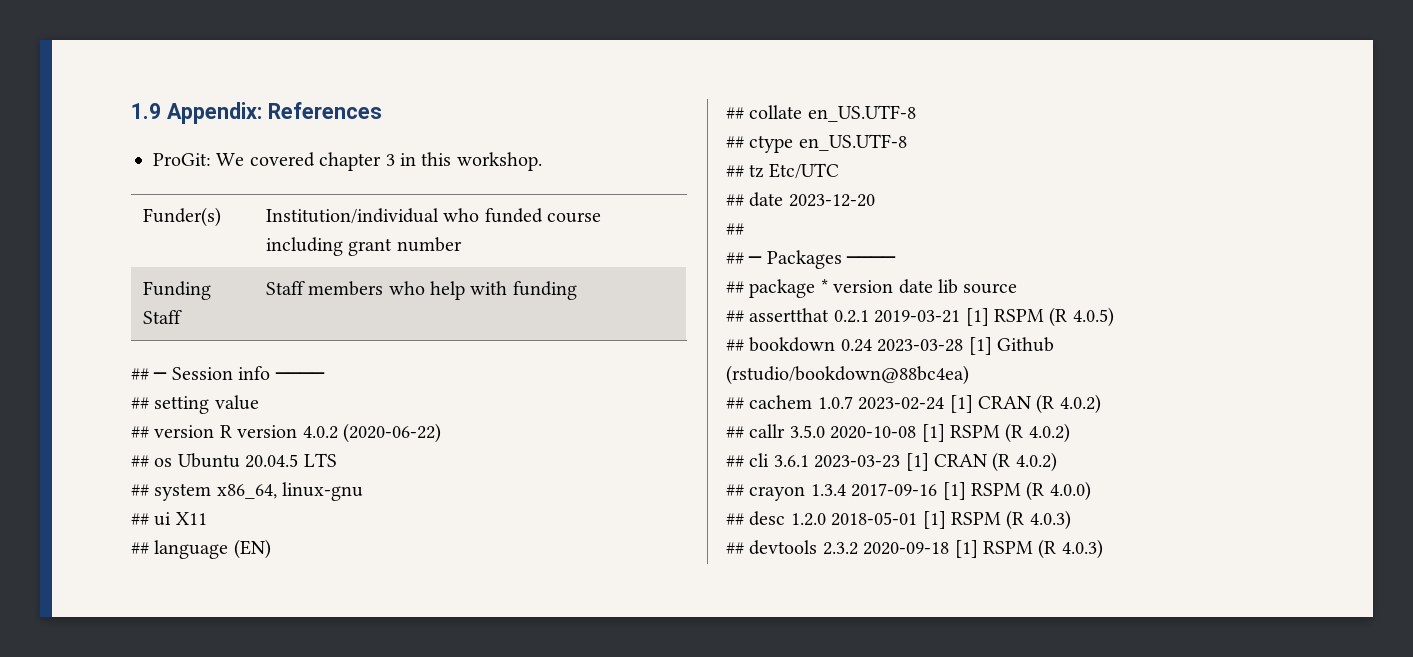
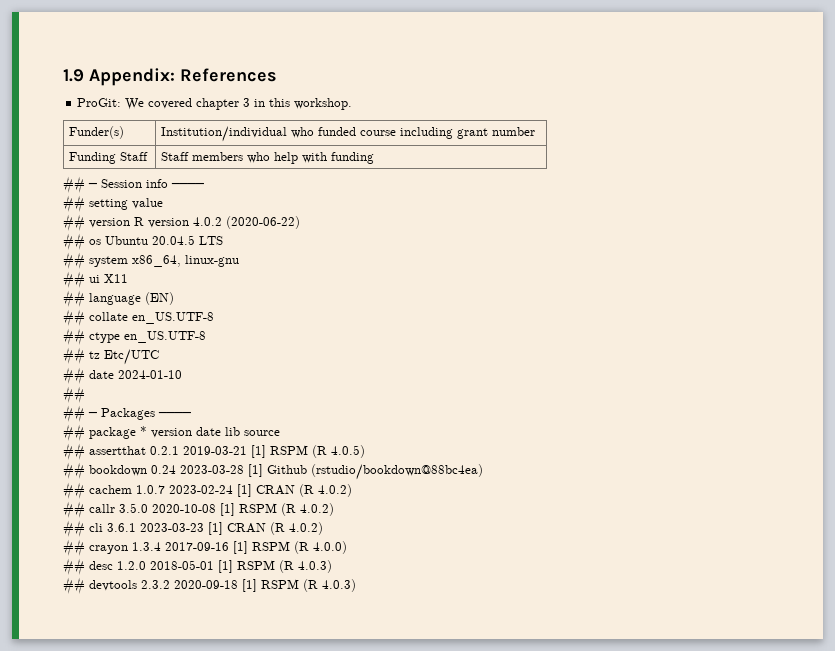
[788,194,875,207] 2023-12-20 -> [118,370,182,379] 2024-01-10

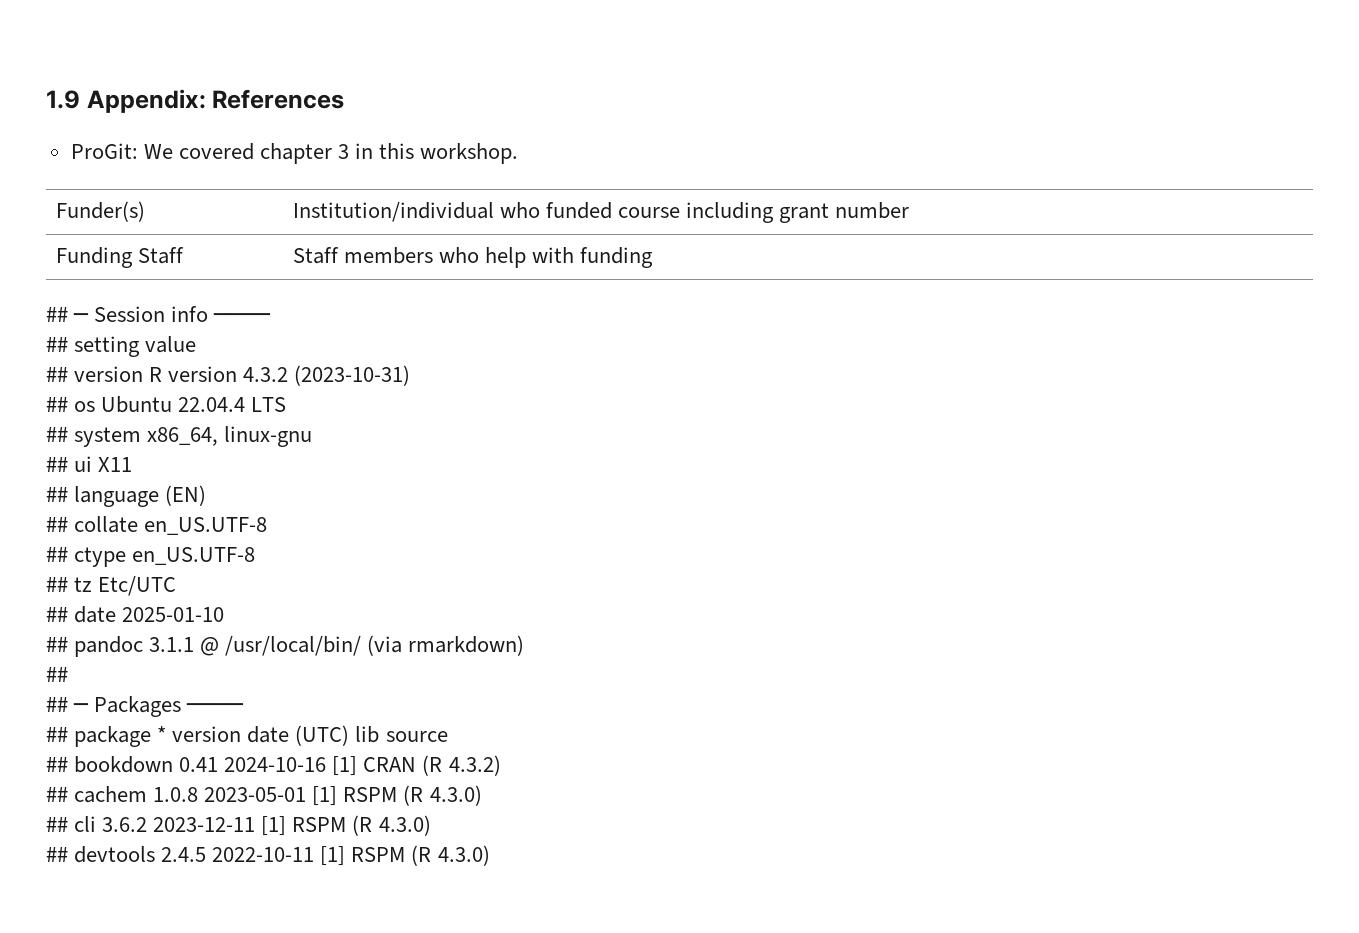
[193,216,300,229] 4.0.2 (2020-06-22) -> [243,365,411,386] 4.3.2 (2023-10-31)
[152,235,195,245] 20.04.5 -> [178,397,246,412] 22.04.4
[118,370,182,379] 2024-01-10 -> [122,607,225,622] [46,635,525,657] 2025-01-10 // ## pandoc 3.1.1 @ /usr/local/bin/ (via rmarkdown)
(221, 431) none -> [295,725,350,746] (UTC)
[89,445,365,458] [63,462,483,480] [63,482,352,499] [63,501,334,518] [63,520,323,537] [63,539,347,556] [63,558,332,575] [63,577,356,594] assertthat 0.2.1 2019-03-21 [1] RSPM (R 4.0.5) // ## bookdown 0.24 2023-03-28 [1] Github (rstudio/bookdown@88bc4ea) // ## cachem 1.0.7 2023-02-24 [1] CRAN (R 4.0.2) // ## callr 3.5.0 2020-10-08 [1] RSPM (R 4.0.2) // ## cli 3.6.1 2023-03-23 [1] CRAN (R 4.0.2) // ## crayon 1.3.4 2017-09-16 [1] RSPM (R 4.0.0) // ## desc 1.2.0 2018-05-01 [1] RSPM (R 4.0.3) // ## devtools 2.3.2 2020-09-18 [1] RSPM (R 4.0.3) -> [74,755,501,776] [46,785,482,806] [46,815,431,836] [46,845,490,866] bookdown 0.41 2024-10-16 [1] CRAN (R 4.3.2) // ## cachem 1.0.8 2023-05-01 [1] RSPM (R 4.3.0) // ## cli 3.6.2 2023-12-11 [1] RSPM (R 4.3.0) // ## devtools 2.4.5 2022-10-11 [1] RSPM (R 4.3.0)

